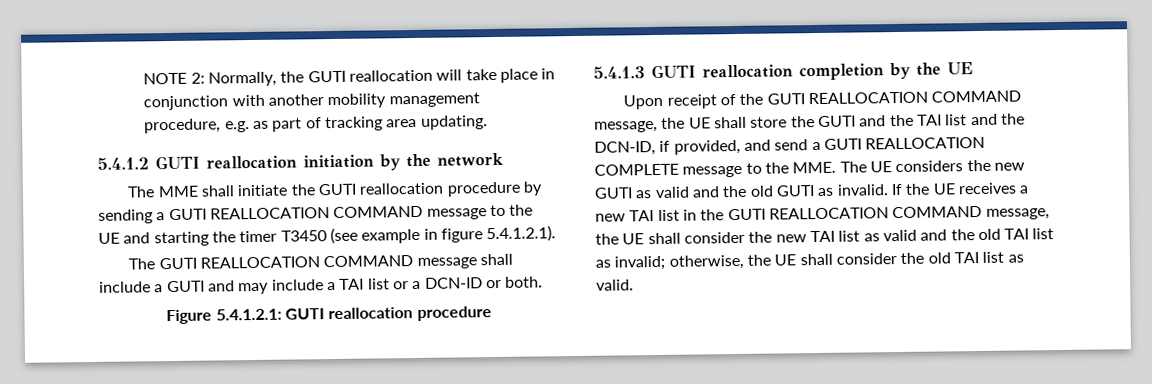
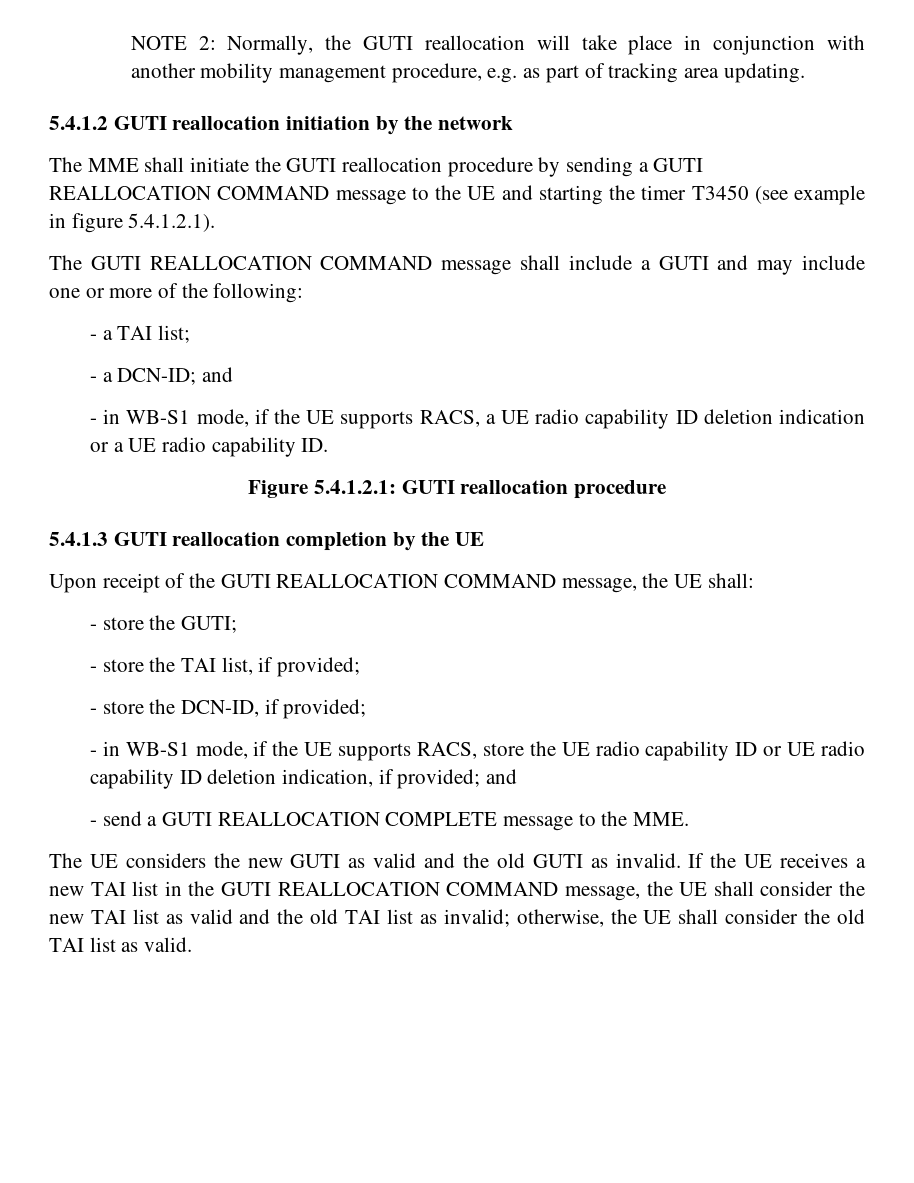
[326,276,544,291] a TAI list or a DCN-ID or both. -> [49,283,304,303] [89,325,190,343] [89,367,233,385] [89,409,865,429] [89,437,329,457] one or more of the following: // - a TAI list; // - a DCN-ID; and // - in WB-S1 mode, if the UE supports RACS, a UE radio capability ID deletion indication or a UE radio capability ID.
[713,113,1025,129] [594,139,771,156] shall store the GUTI and the TAI list and the DCN-ID, if provided, and -> [707,573,754,588] [89,615,237,633] [89,657,360,677] [89,699,367,719] [89,741,865,761] [89,769,517,789] [89,820,97,826] shall: // - store the GUTI; // - store the TAI list, if provided; // - store the DCN-ID, if provided; // - in WB-S1 mode, if the UE supports RACS, store the UE radio capability ID or UE radio capability ID deletion indication, if provided; and // -
(837, 167) none -> (689, 819) //

